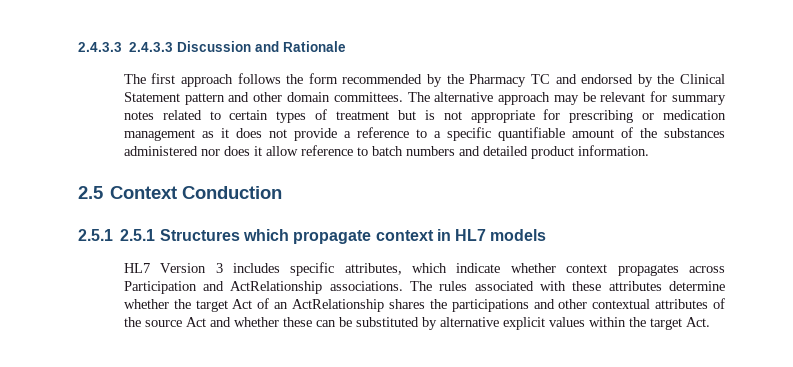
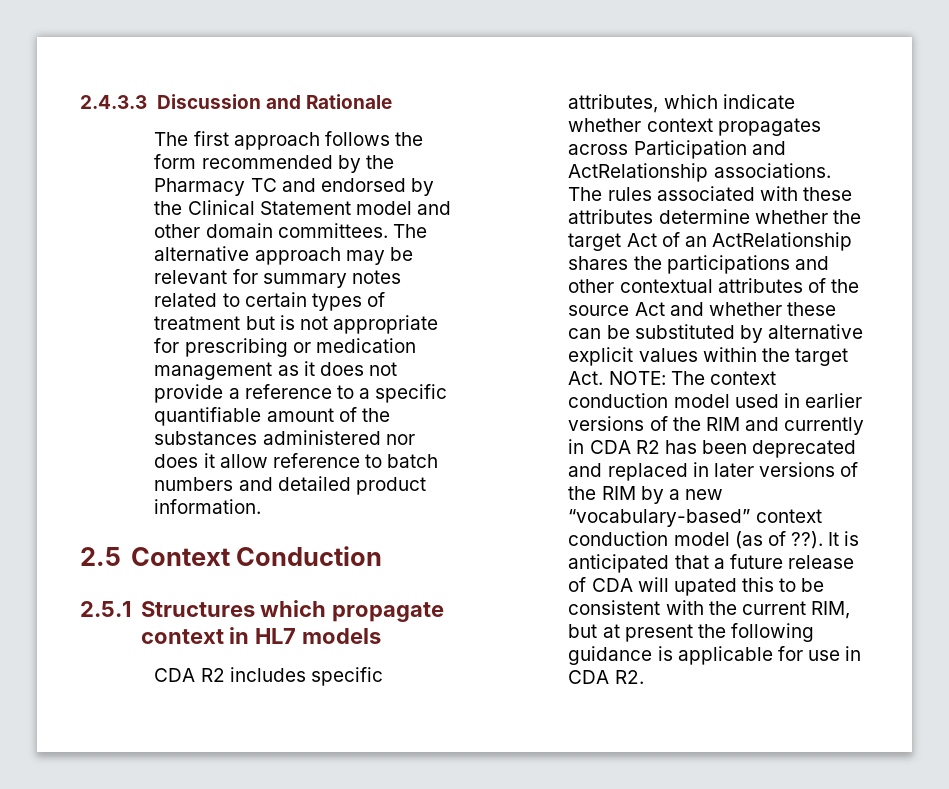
[78,42,174,52] 2.4.3.3 2.4.3.3 -> [80,95,147,109] 2.4.3.3
[184,93,225,105] pattern -> [355,201,412,215] model
[120,229,156,241] 2.5.1 -> (131, 609) none
[123,263,223,273] HL7 Version 3 -> [154,668,225,682] CDA R2
(710, 322) none -> [608,371,776,385] [568,393,862,408] [568,416,865,435] [568,439,857,458] [568,462,859,481] [568,486,723,504] [568,509,822,527] [568,531,860,549] [568,554,854,573] [568,577,825,596] [568,600,850,619] [568,623,814,642] [568,646,862,665] [568,670,644,684] NOTE: The context conduction model used in earlier versions of the RIM and currently in CDA R2 has been deprecated and replaced in later versions of the RIM by a new “vocabulary-based” context conduction model (as of ??). It is anticipated that a future release of CDA will upated this to be consistent with the current RIM, but at present the following guidance is applicable for use in CDA R2.

